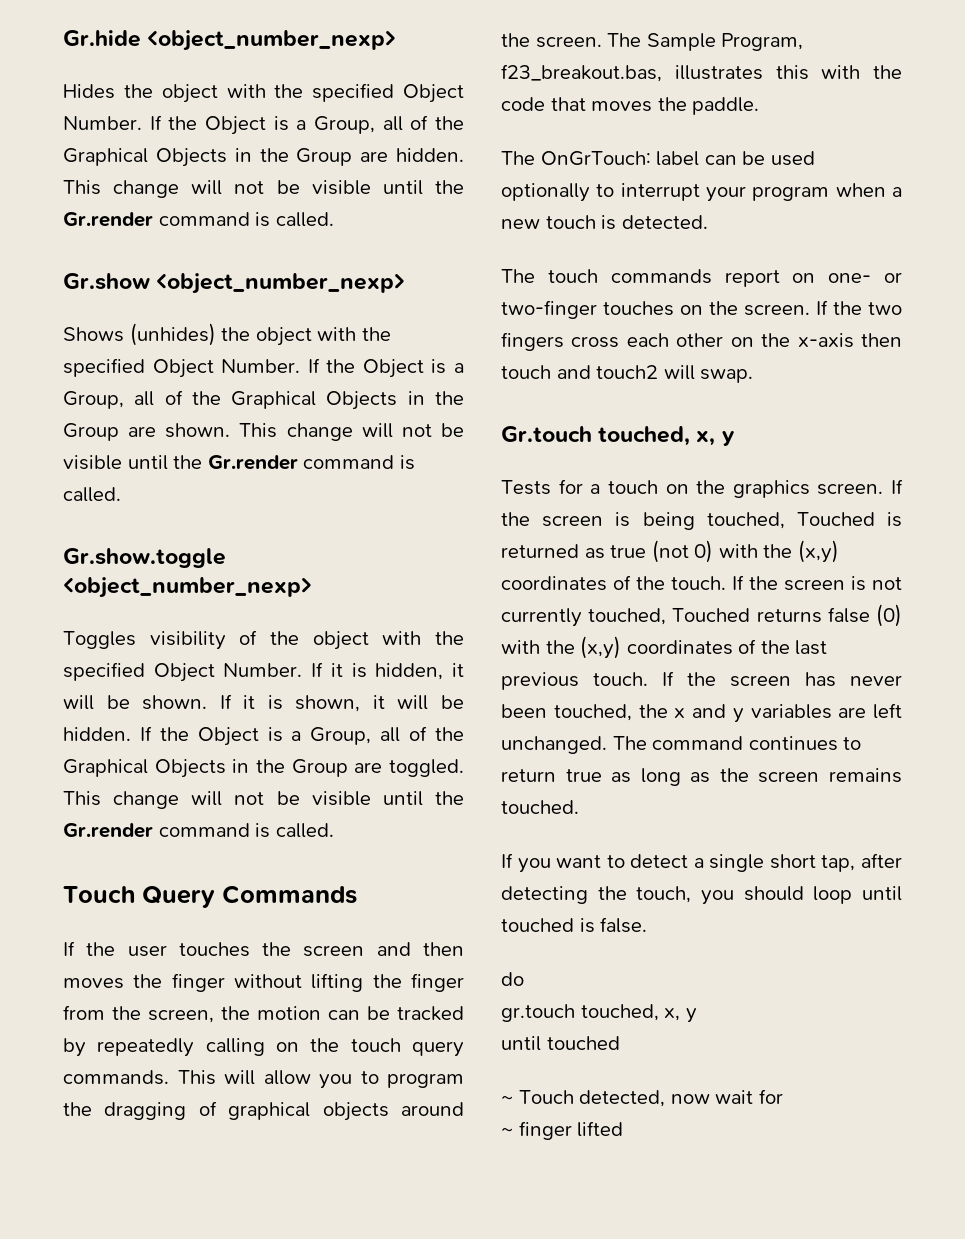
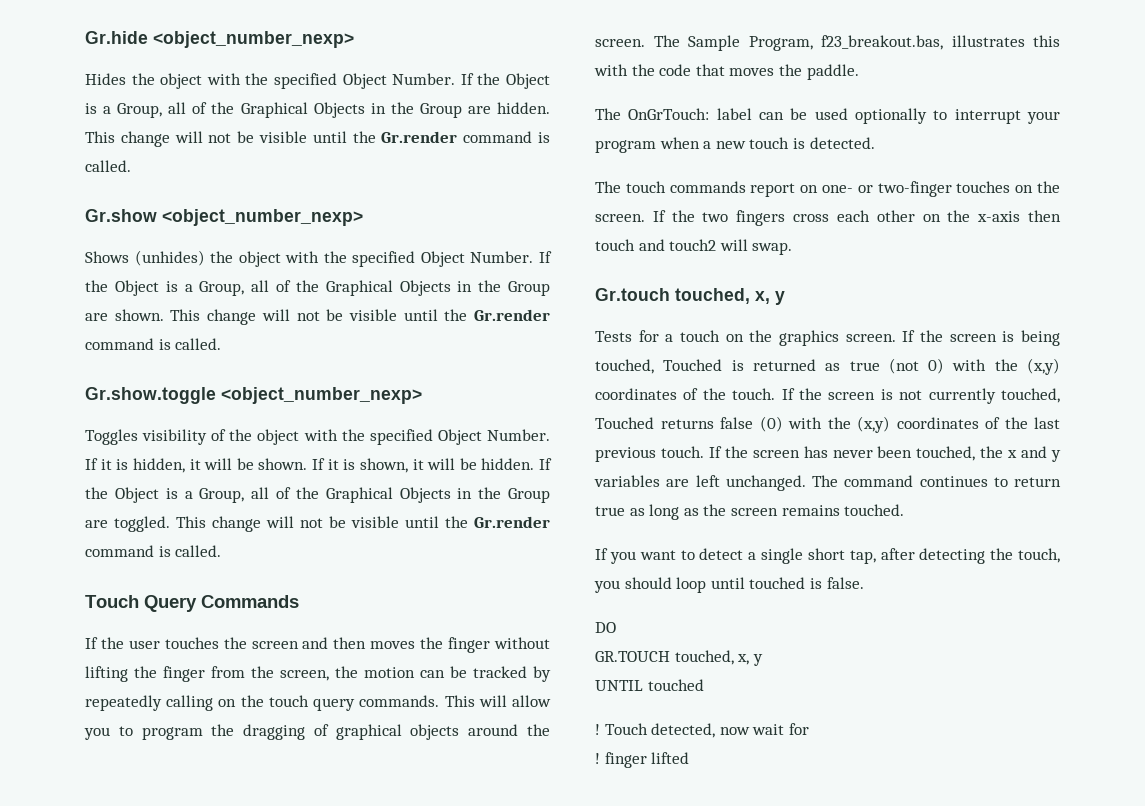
[501,972,524,986] [501,1004,697,1023] [501,1036,541,1051] do // gr.touch touched, x, y // until -> [595,622,616,633] [595,650,763,666] [595,680,643,691] DO // GR.TOUCH touched, x, y // UNTIL
[501,1096,513,1104] ~ -> [595,724,600,735] !
[501,1128,513,1136] ~ -> [595,753,600,764] !

